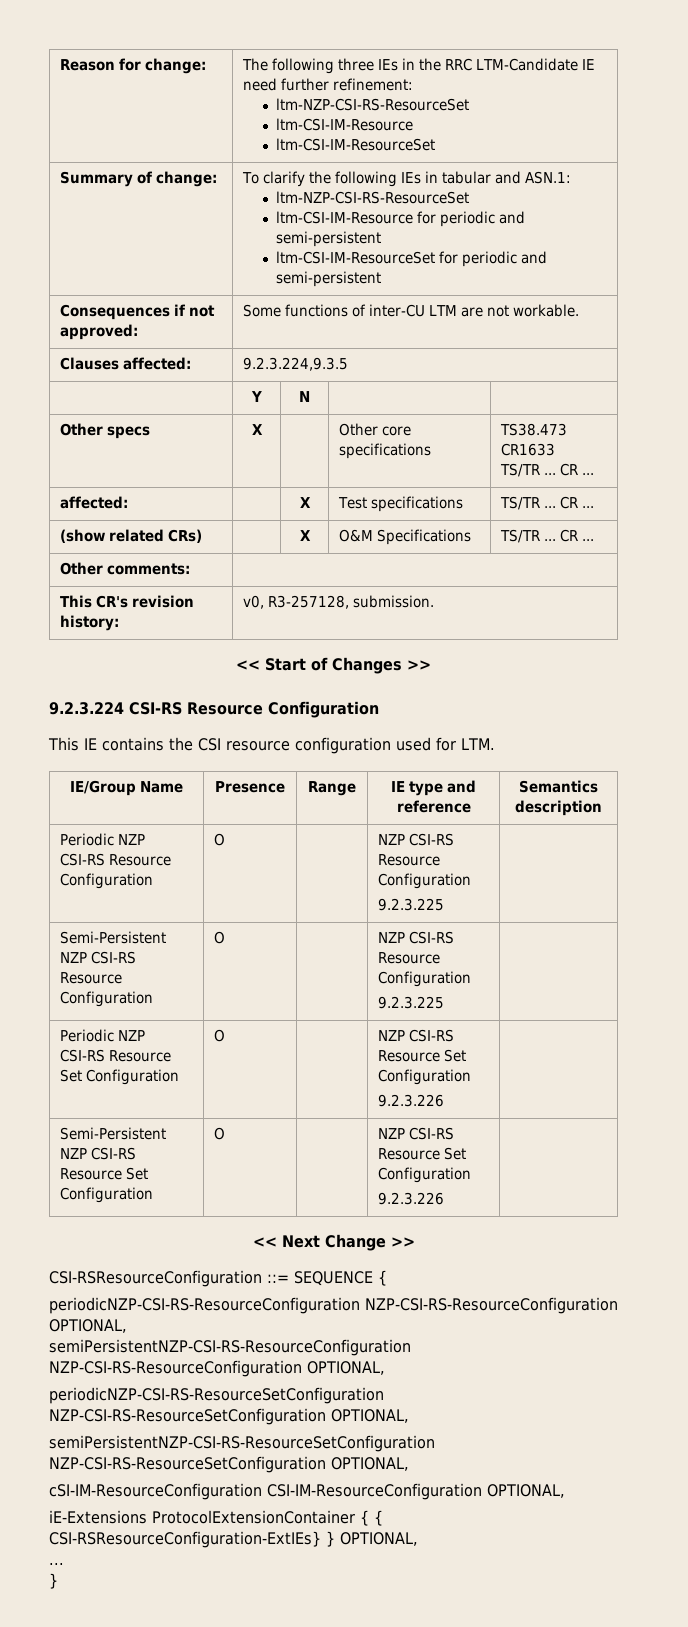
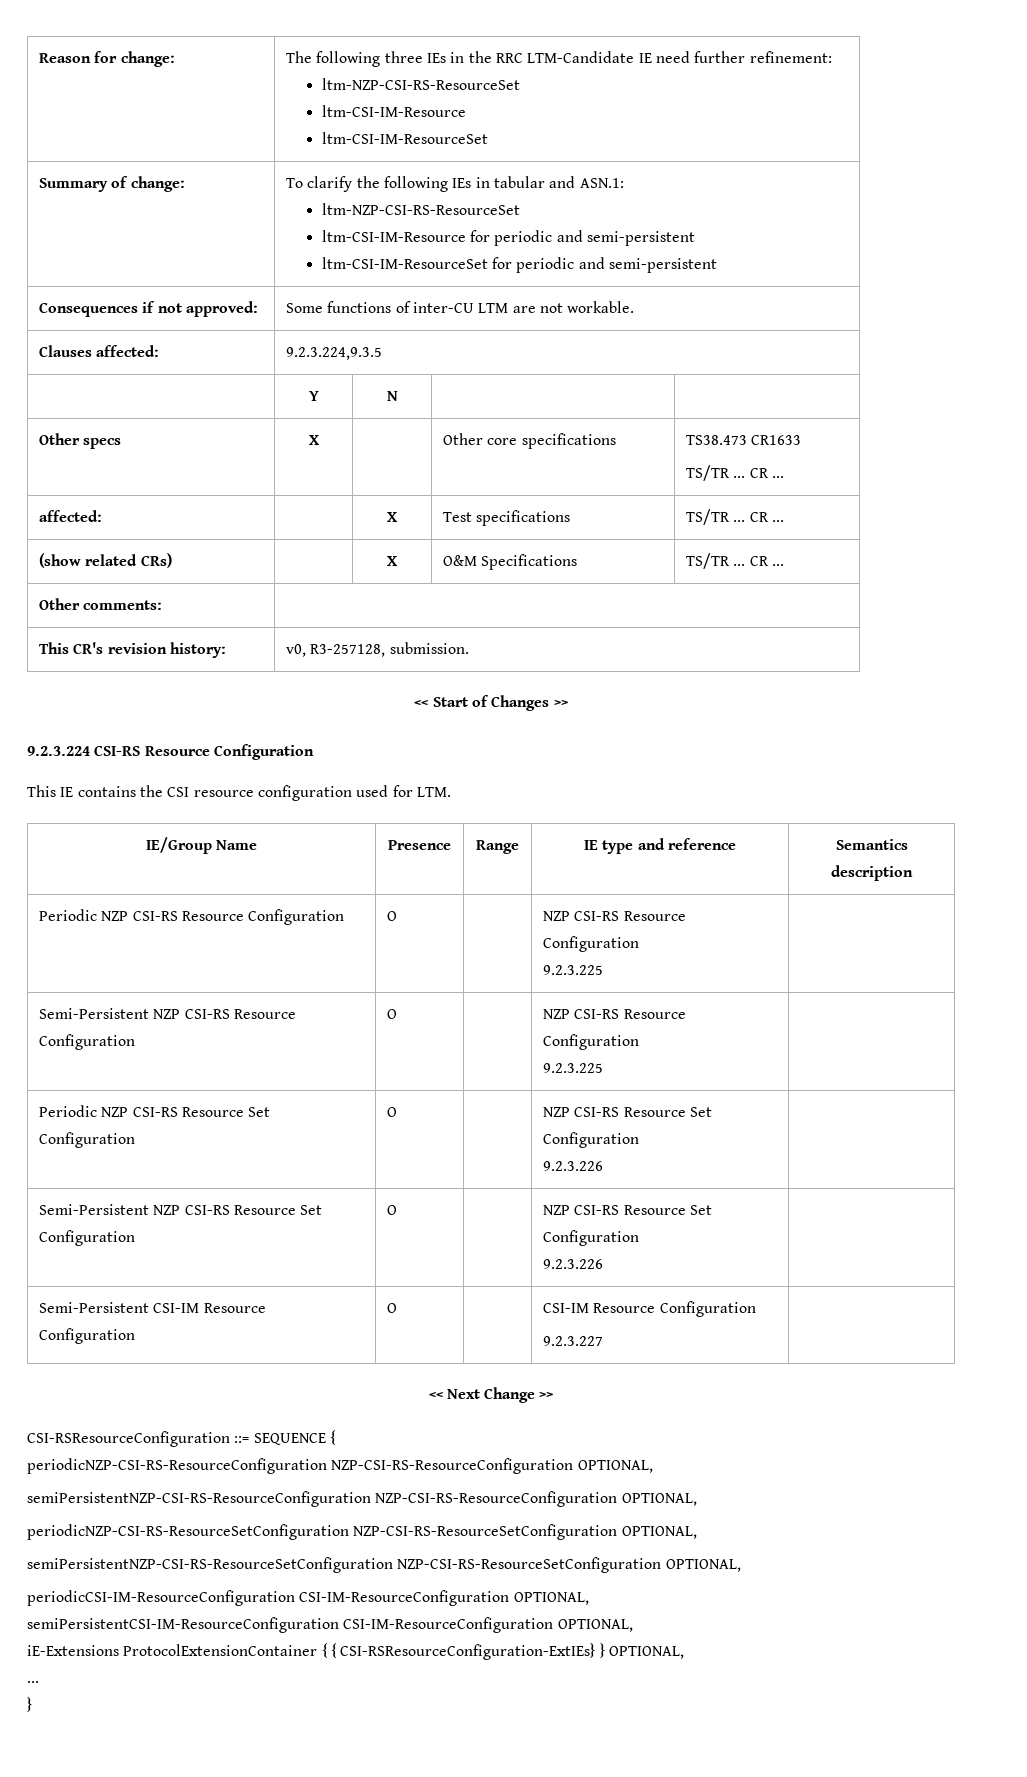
(444, 1198) none -> [39,1302,266,1313] [39,1328,136,1344] [387,1303,398,1313] [543,1301,756,1317] [543,1336,604,1346] // Semi-Persistent CSI-IM Resource Configuration | O | | CSI-IM Resource Configuration // 9.2.3.227 |
[49,1483,262,1500] cSI-IM-ResourceConfiguration -> [27,1590,589,1606] [27,1617,339,1633] periodicCSI-IM-ResourceConfiguration CSI-IM-ResourceConfiguration OPTIONAL, // semiPersistentCSI-IM-ResourceConfiguration

